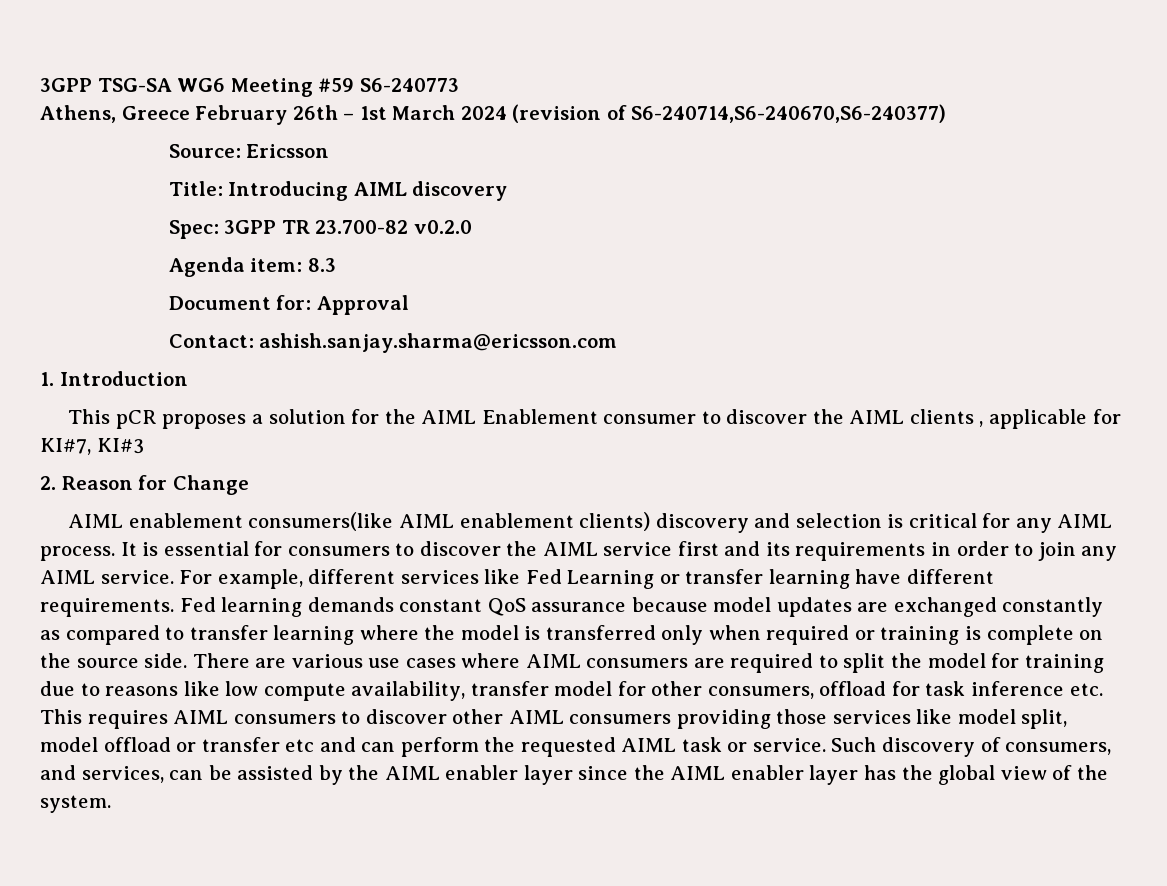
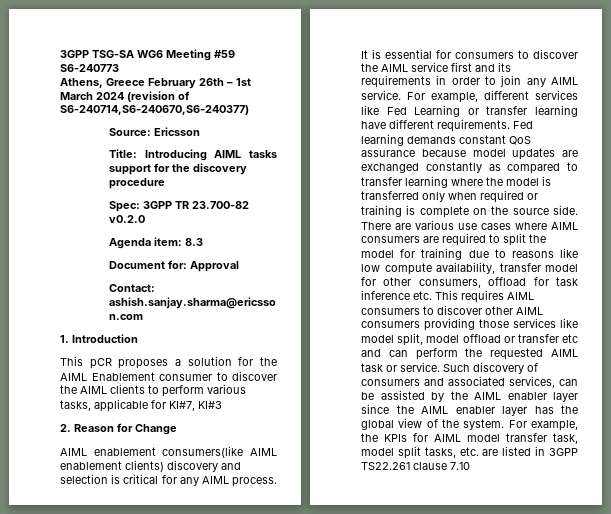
[412,181,508,201] discovery -> [249,150,277,158] [108,163,247,175] [108,178,165,189] tasks support for the discovery procedure
[979,421,984,427] , -> [148,384,246,397] [60,400,91,411] to perform various tasks,
[1005,742,1112,755] [40,765,76,780] consumers, and -> [361,376,505,386] consumers and associated
(111, 804) none -> [508,420,578,431] [361,433,578,444] [361,446,578,459] [361,462,470,470] For example, the KPIs for AIML model transfer task, model split tasks, etc. are listed in 3GPP TS22.261 clause 7.10

